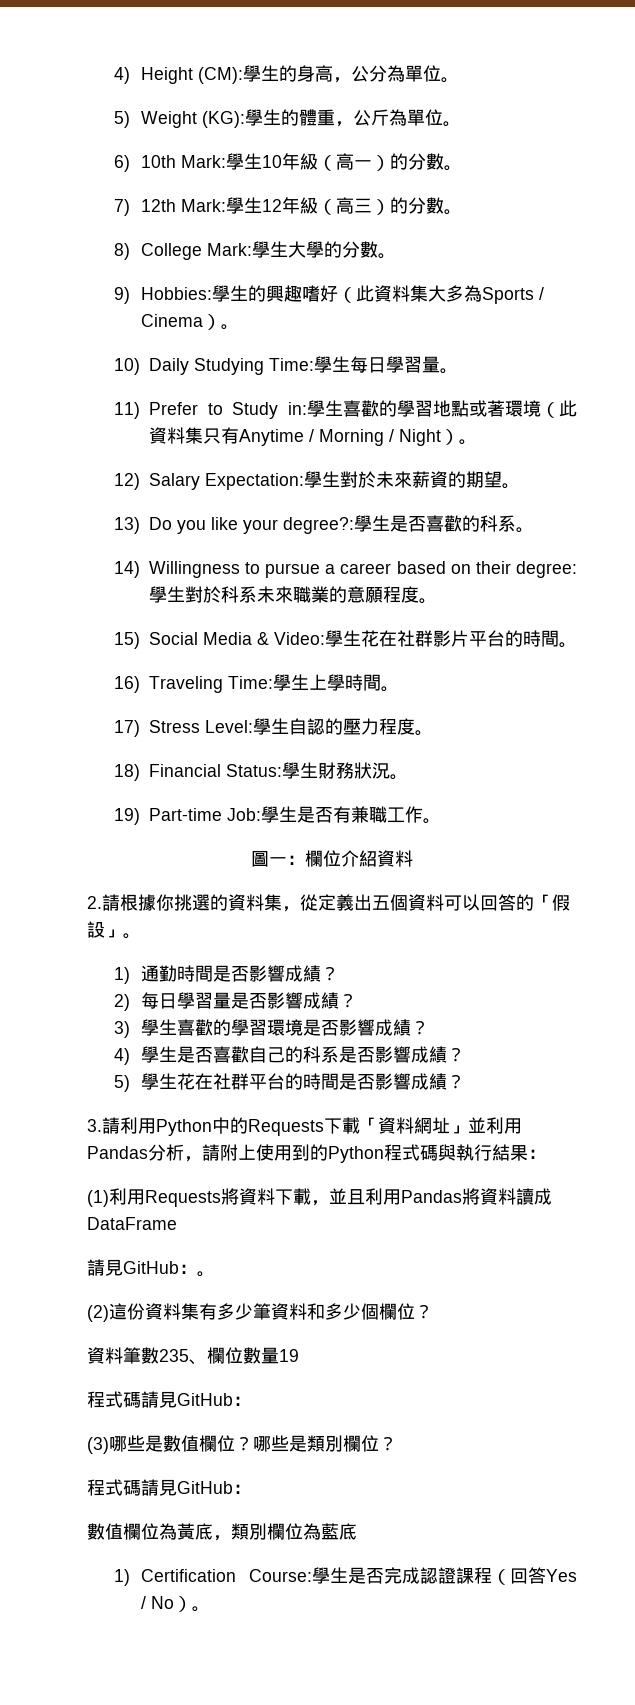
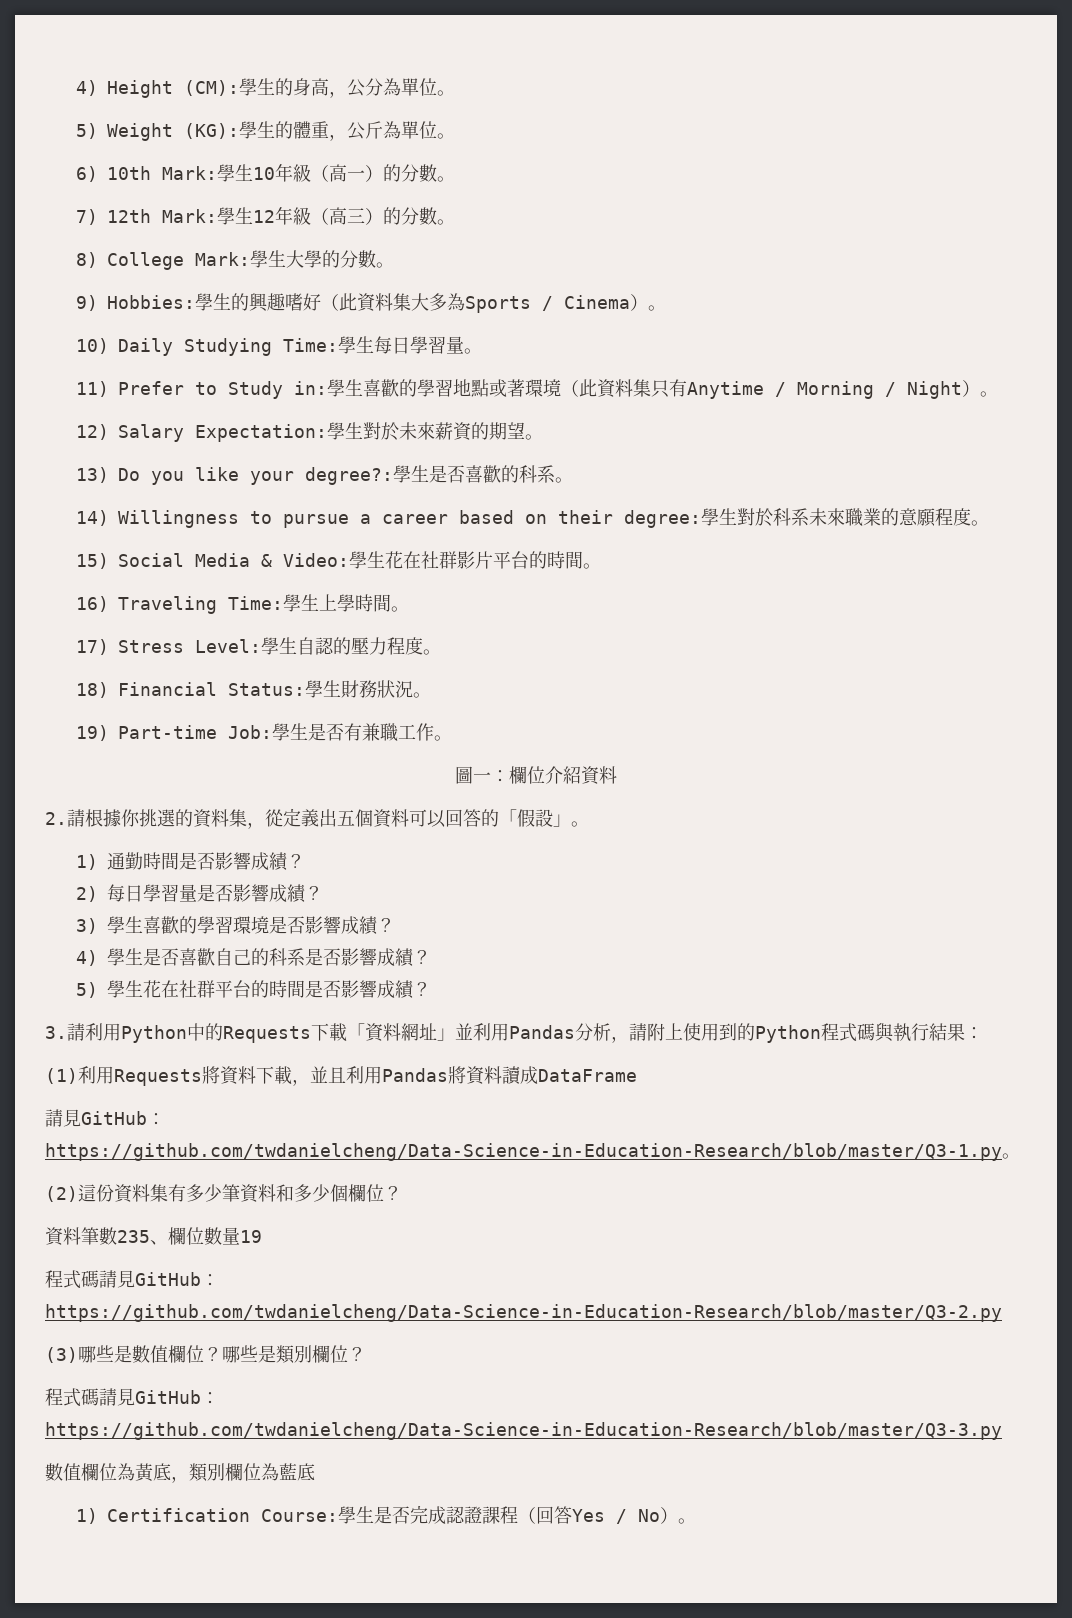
(197, 1269) none -> [45,1143,1002,1161] https://github.com/twdanielcheng/Data-Science-in-Education-Research/blob/master/Q3-1.py
(251, 1401) none -> [45,1304,1002,1322] https://github.com/twdanielcheng/Data-Science-in-Education-Research/blob/master/Q3-2.py
(251, 1489) none -> [45,1422,1002,1440] https://github.com/twdanielcheng/Data-Science-in-Education-Research/blob/master/Q3-3.py

